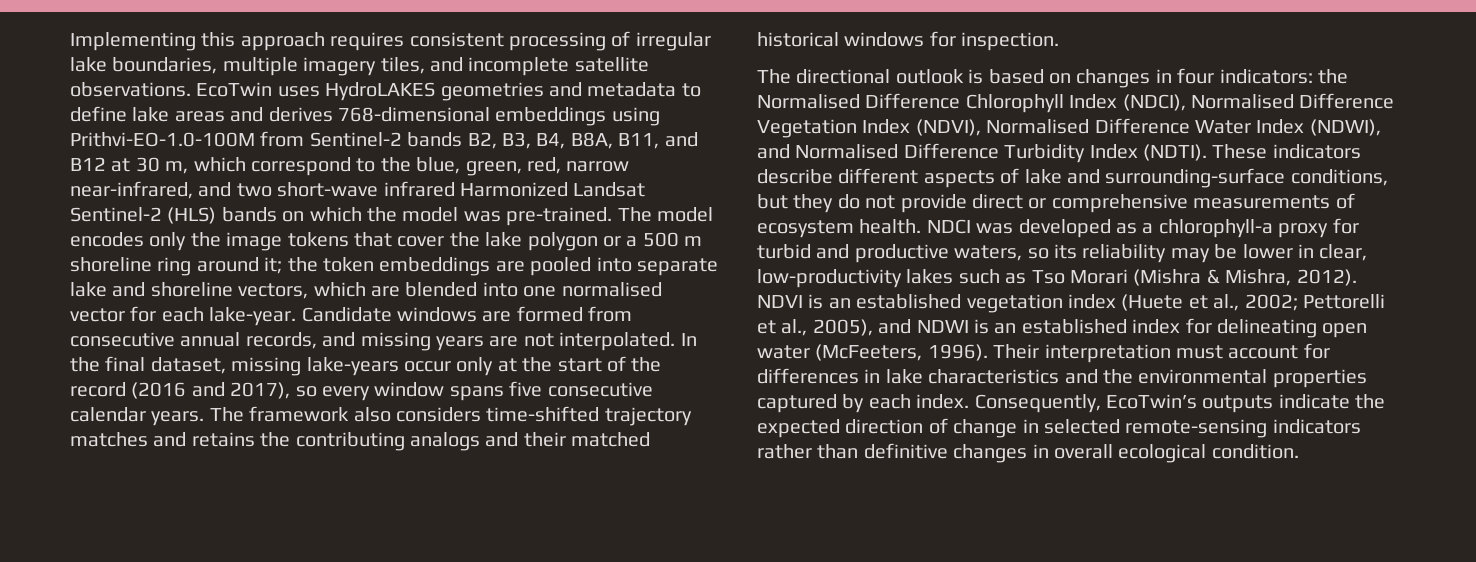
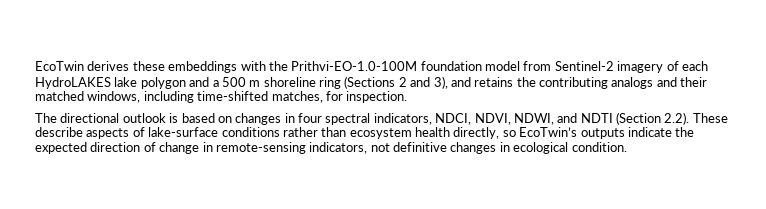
[70,31,711,51] [70,57,649,76] [70,82,701,101] [70,106,660,126] [70,131,698,149] [70,157,630,176] [70,181,646,199] [70,207,713,226] [70,232,480,251] Implementing this approach requires consistent processing of irregular lake boundaries, multiple imagery tiles, and incomplete satellite observations. EcoTwin uses HydroLAKES geometries and metadata to define lake areas and derives 768-dimensional embeddings using Prithvi-EO-1.0-100M from Sentinel-2 bands B2, B3, B4, B8A, B11, and B12 at 30 m, which correspond to the blue, green, red, narrow near-infrared, and two short-wave infrared Harmonized Landsat Sentinel-2 (HLS) bands on which the model was pre-trained. The model encodes only the image tokens that cover the -> [35,61,708,73] [35,77,111,89] EcoTwin derives these embeddings with the Prithvi-EO-1.0-100M foundation model from Sentinel-2 imagery of each HydroLAKES
[602,236,621,247] or -> [189,77,210,87] and
[196,257,718,276] [70,282,662,299] [70,306,633,326] [70,332,697,351] [70,356,662,376] [70,381,653,401] [70,406,692,426] [70,432,148,447] around it; the token embeddings are pooled into separate lake and shoreline vectors, which are blended into one normalised vector for each lake-year. Candidate windows are formed from consecutive annual records, and missing years are not interpolated. In the final dataset, missing lake-years occur only at the start of the record (2016 and 2017), so every window spans five consecutive calendar years. The framework also considers time-shifted trajectory matches -> [344,76,448,89] (Sections 2 and 3),
[757,32,925,47] historical windows -> [87,91,323,103] windows, including time-shifted matches,
[1219,69,1348,84] [757,93,1395,113] [757,118,1381,138] [757,143,1361,163] [757,168,1388,188] [757,193,1355,213] [757,218,1359,238] [757,244,1368,263] [757,269,1357,288] [757,294,1385,313] [757,318,1368,338] [757,343,1330,363] [757,368,1367,388] [757,394,1101,413] indicators: the Normalised Difference Chlorophyll Index (NDCI), Normalised Difference Vegetation Index (NDVI), Normalised Difference Water Index (NDWI), and Normalised Difference Turbidity Index (NDTI). These indicators describe different aspects of lake and surrounding-surface conditions, but they do not provide direct or comprehensive measurements of ecosystem health. NDCI was developed as a chlorophyll-a proxy for turbid and productive waters, so its reliability may be lower in clear, low-productivity lakes such as Tso Morari (Mishra & Mishra, 2012). NDVI is an established vegetation index (Huete et al., 2002; Pettorelli et al., 2005), and NDWI is an established index for delineating open water (McFeeters, 1996). Their interpretation must account for differences in lake characteristics and the environmental properties captured by each index. Consequently, -> [325,112,728,125] [35,127,516,139] spectral indicators, NDCI, NDVI, NDWI, and NDTI (Section 2.2). These describe aspects of lake-surface conditions rather than ecosystem health directly, so
[1044,419,1361,438] [757,444,859,459] selected remote-sensing indicators rather than -> [215,142,390,154] remote-sensing indicators, not
[1054,444,1113,459] overall -> (510, 147) none

